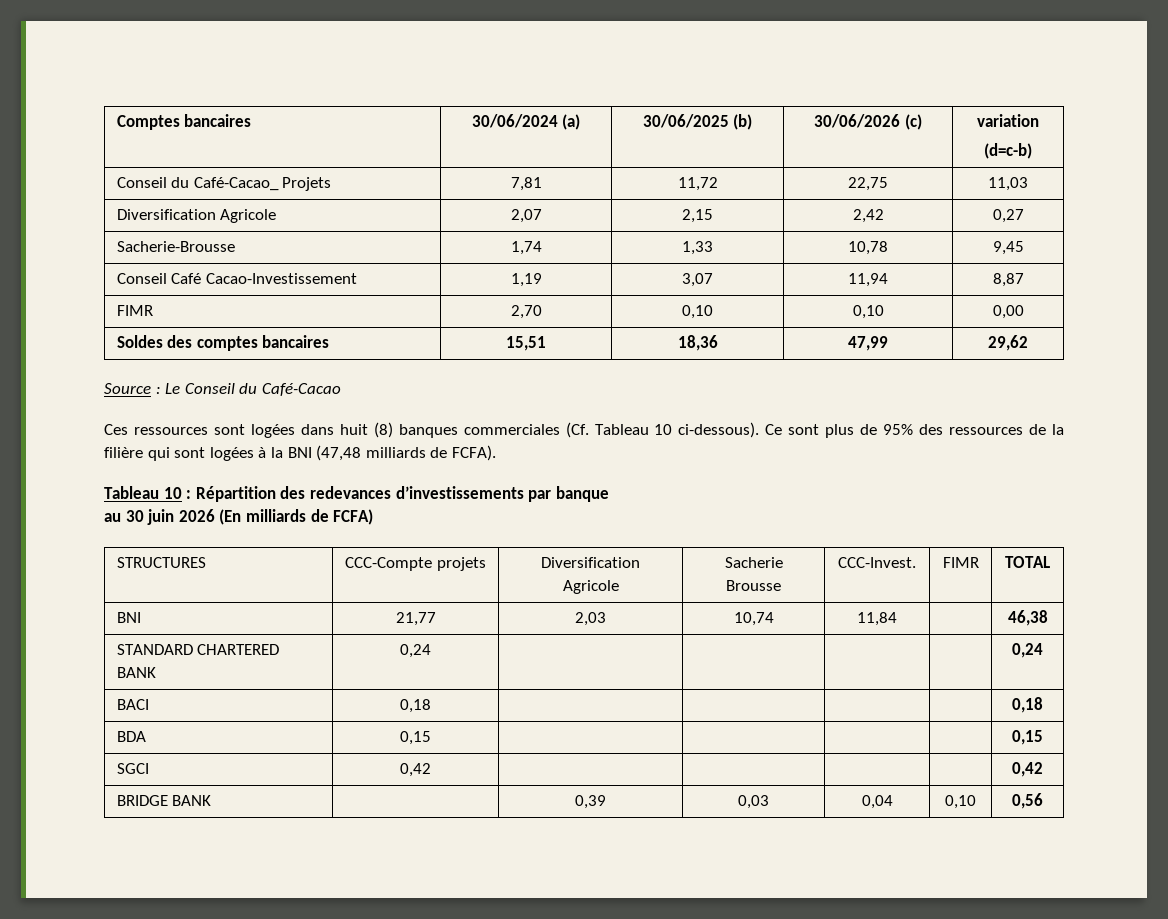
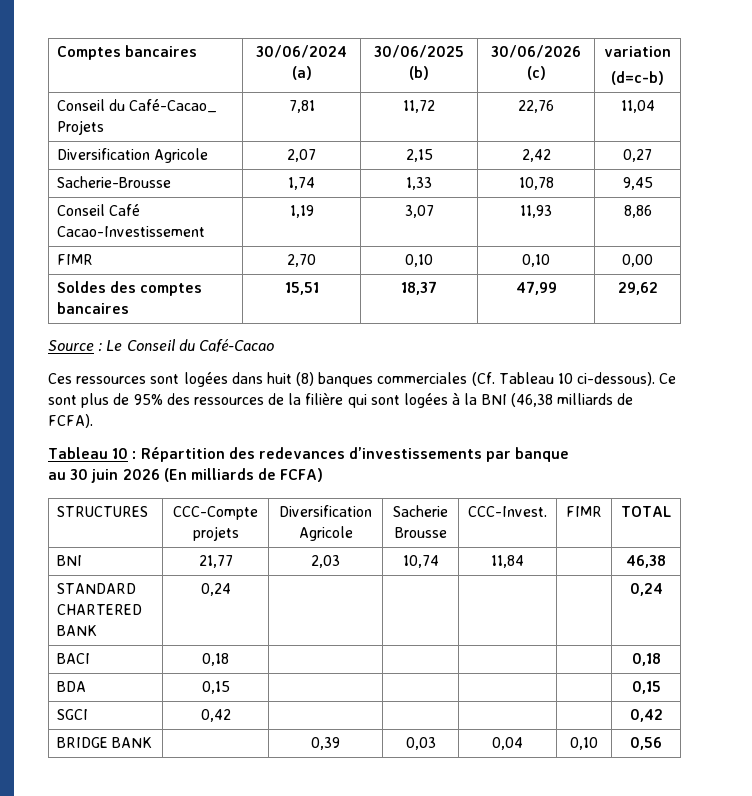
[848,177,888,191] [988,177,1028,191] 22,75 | 11,03 -> [518,100,554,113] [620,100,655,113] 22,76 | 11,04
[848,273,888,287] [992,273,1024,287] 11,94 | 8,87 -> [520,205,552,218] [623,205,652,218] 11,93 | 8,86
[677,335,718,351] 18,36 -> [401,281,437,295] 18,37
[316,445,362,461] (47,48 -> [510,393,553,407] (46,38

